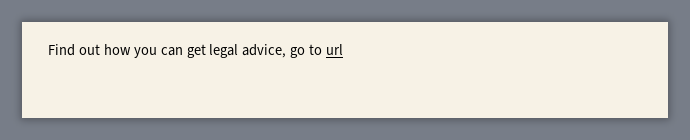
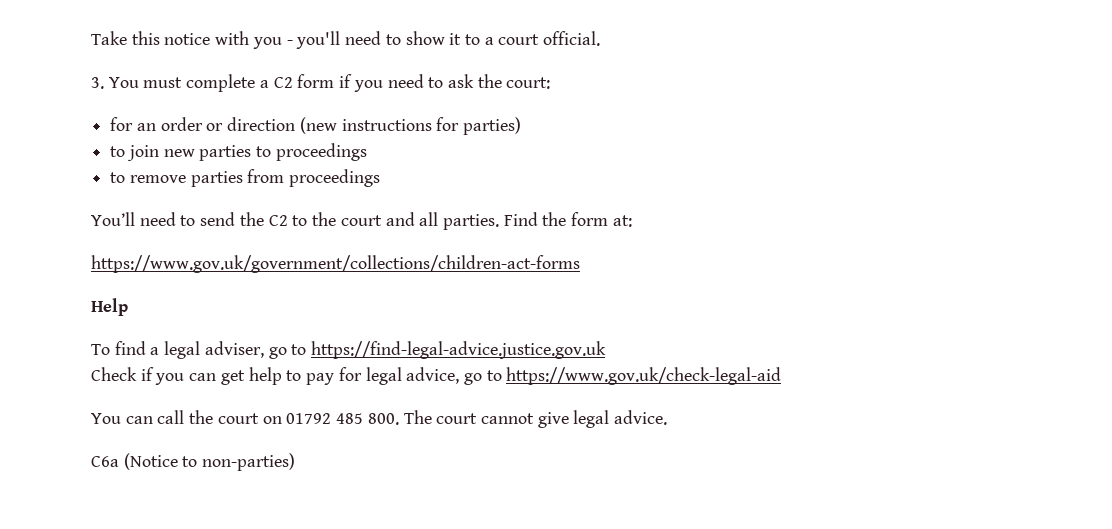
[48,44,344,58] Find out how you can get legal advice, go to url -> [91,31,601,49] [91,74,551,92] [110,117,522,135] [110,143,367,161] [110,169,381,187] [91,212,632,230] [91,255,580,273] [91,298,128,316] [91,341,607,359] [91,367,782,385] [91,410,668,428] [91,453,296,471] Take this notice with you - you'll need to show it to a court official. // 3. You must complete a C2 form if you need to ask the court: // for an order or direction (new instructions for parties) // to join new parties to proceedings // to remove parties from proceedings // You’ll need to send the C2 to the court and all parties. Find the form at: // https://www.gov.uk/government/collections/children-act-forms // Help // To find a legal adviser, go to https://find-legal-advice.justice.gov.uk // Check if you can get help to pay for legal advice, go to https://www.gov.uk/check-legal-aid // You can call the court on 01792 485 800. The court cannot give legal advice. // C6a (Notice to non-parties)

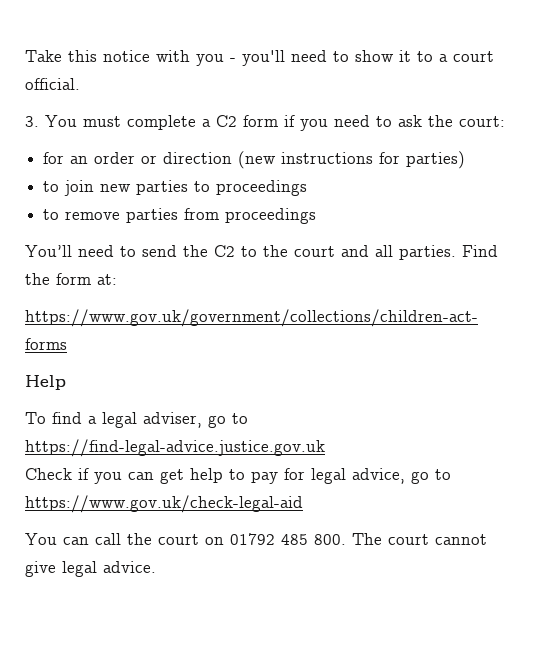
[91,453,296,471] // C6a (Notice to non-parties) -> (156, 567) none

